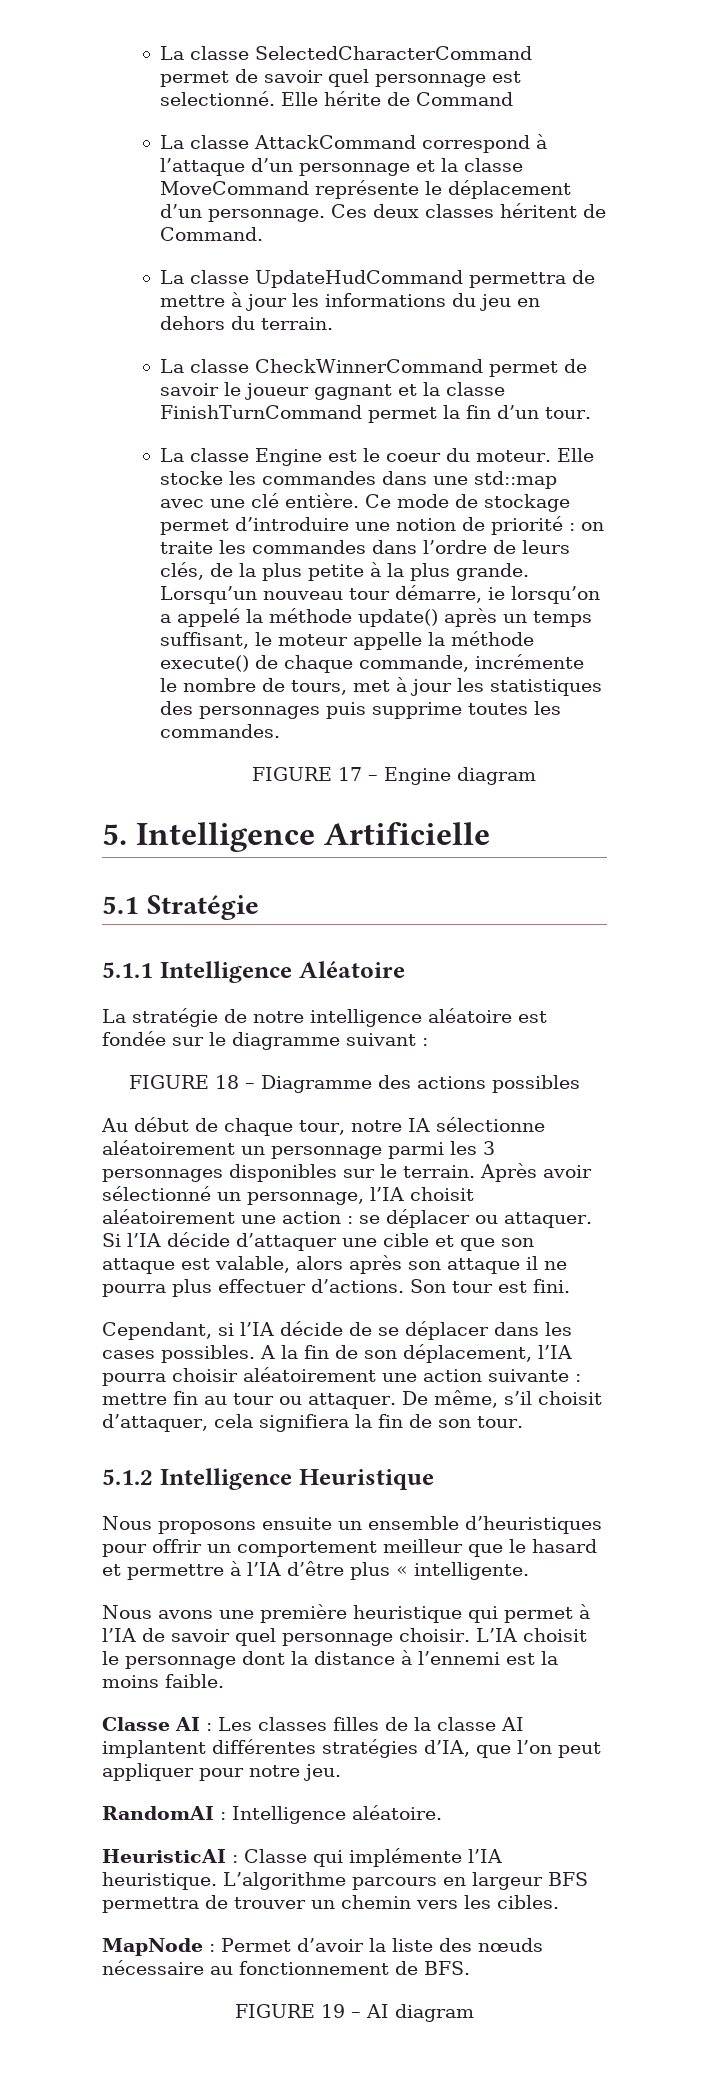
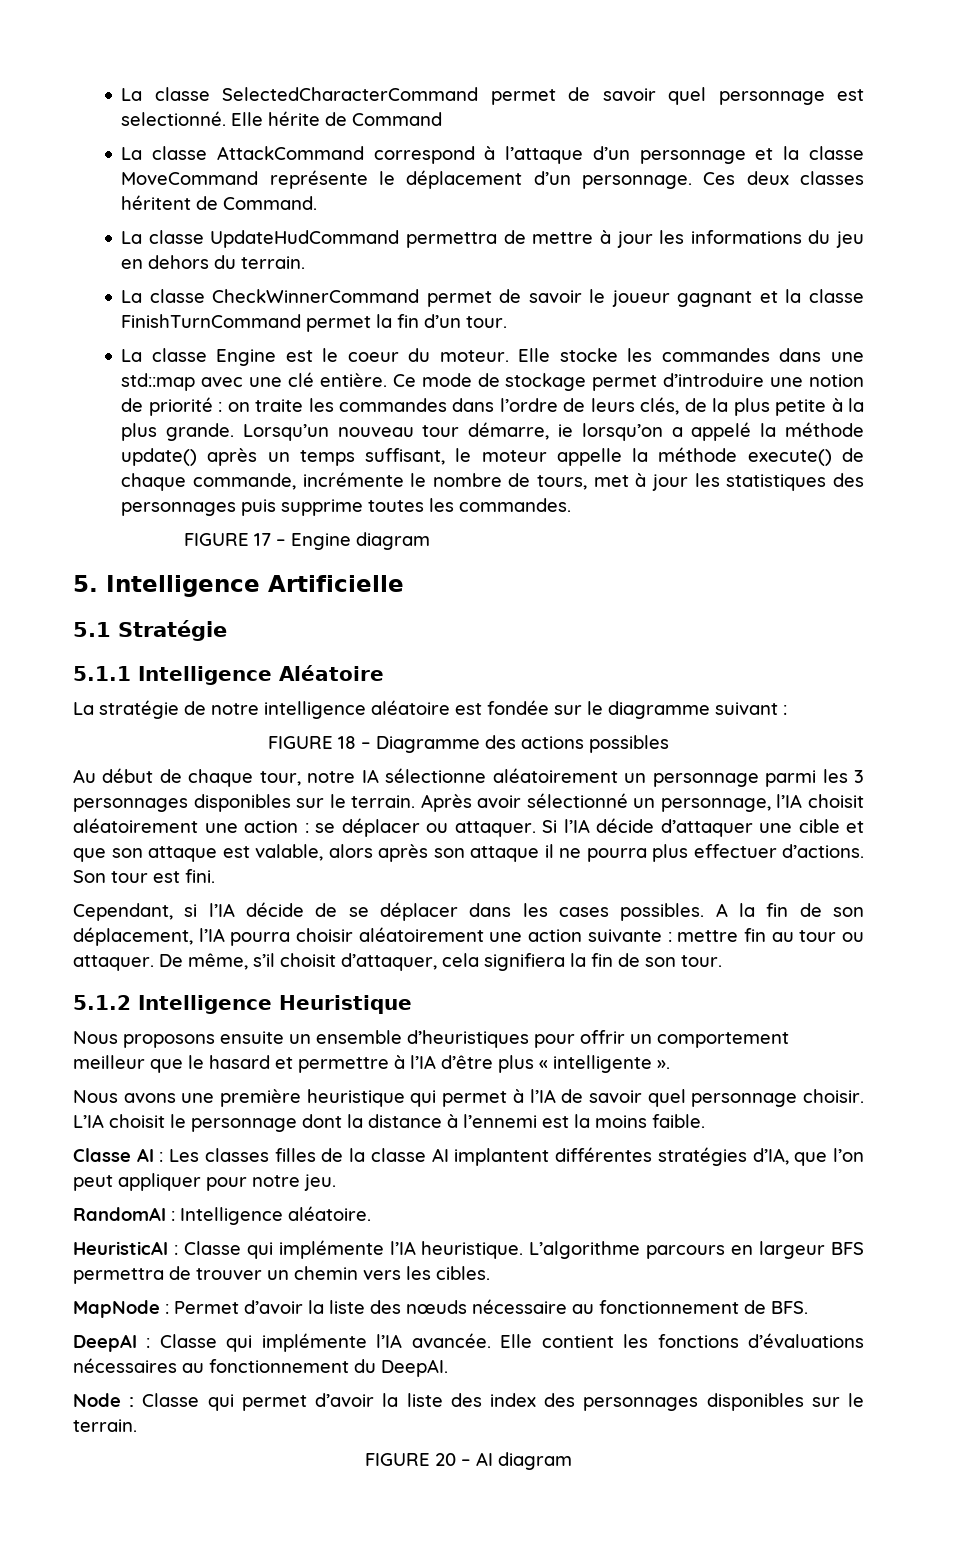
[414,1562,529,1580] intelligente. -> [553,1055,670,1073] intelligente ».
[235,2004,345,2018] // FIGURE 19 -> [73,1333,864,1352] [73,1358,448,1377] [73,1393,864,1411] [73,1419,137,1432] [365,1453,456,1466] // DeepAI : Classe qui implémente l’IA avancée. Elle contient les fonctions d’évaluations nécessaires au fonctionnement du DeepAI. // Node : Classe qui permet d’avoir la liste des index des personnages disponibles sur le terrain. // FIGURE 20

